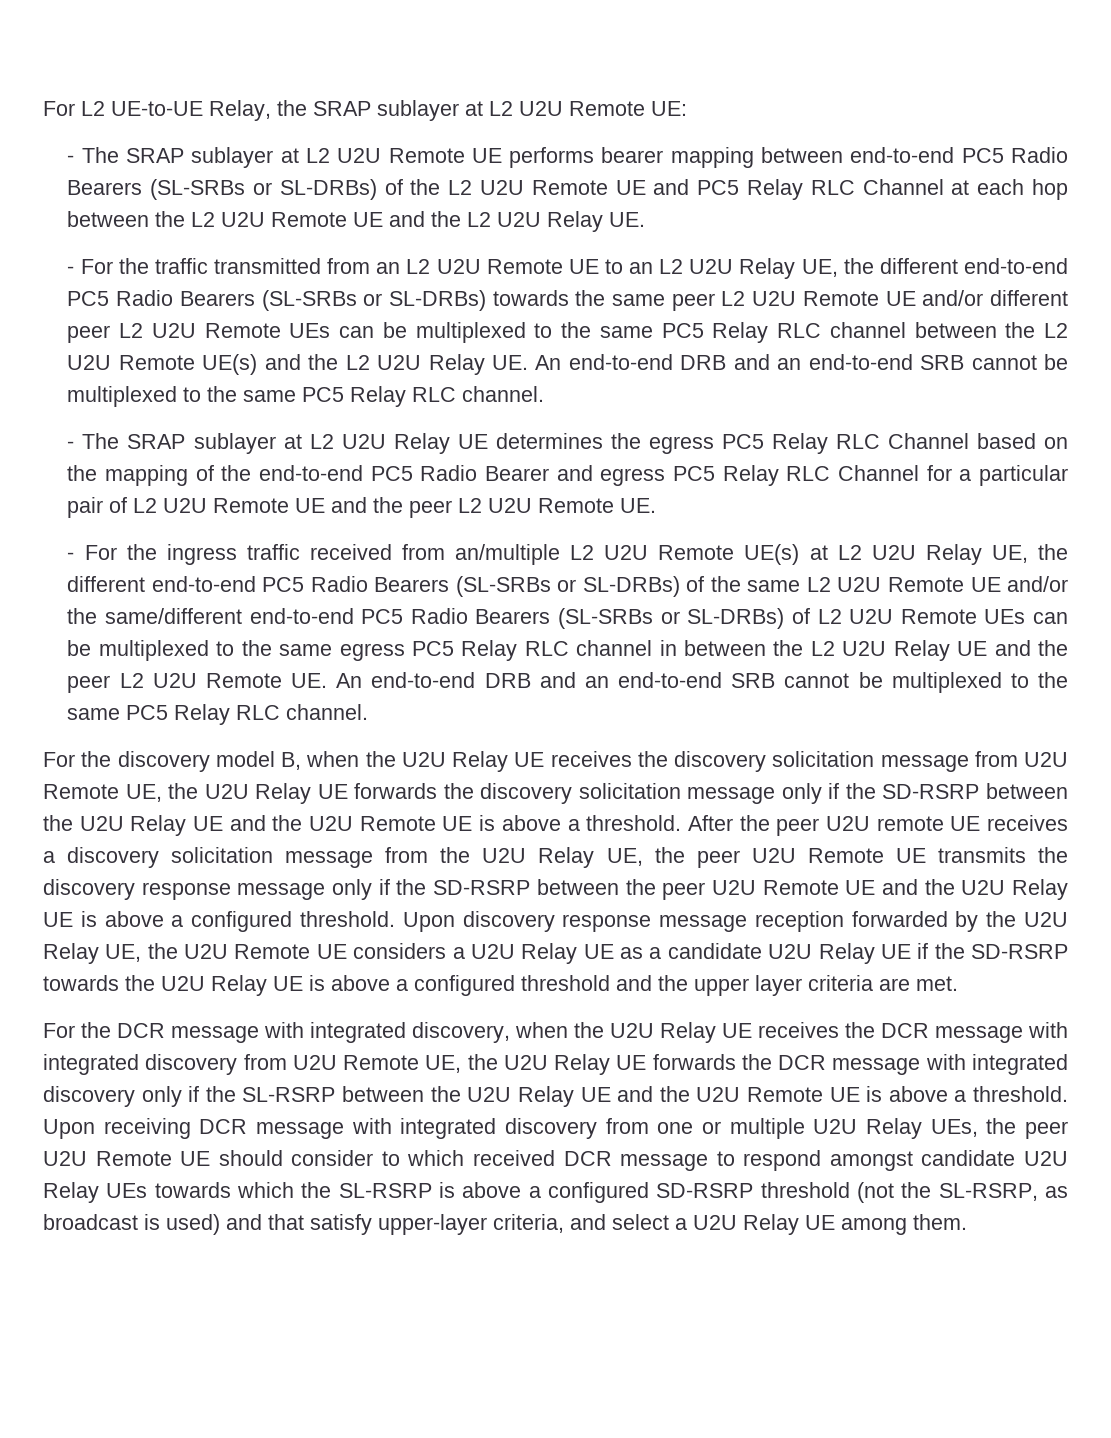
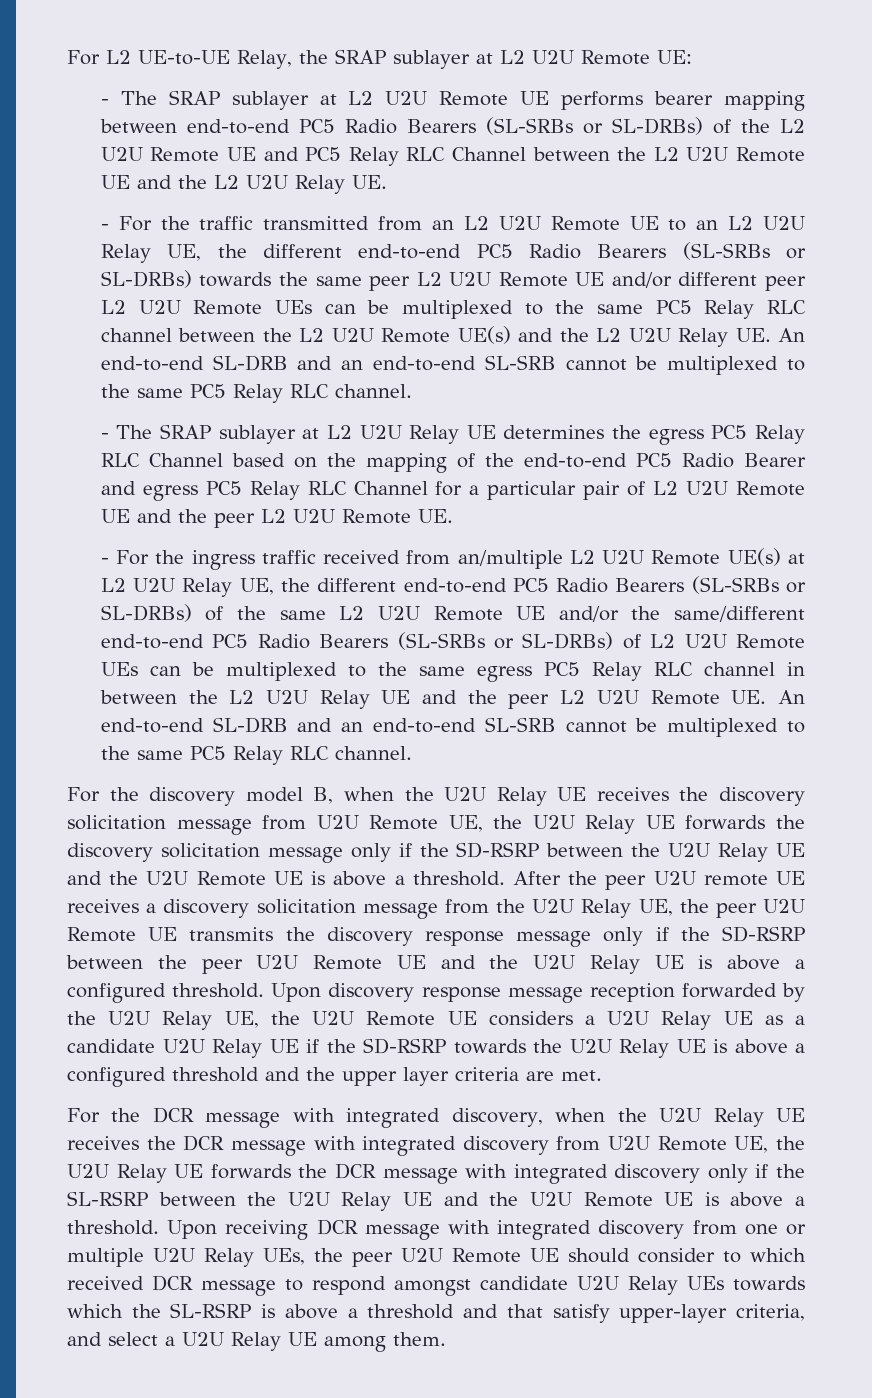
[951,179,1068,200] at each hop -> (527, 154) none
[680,354,965,370] DRB and an end-to-end SRB -> [212,355,556,371] SL-DRB and an end-to-end SL-SRB
[484,672,776,688] DRB and an end-to-end SRB -> [212,717,556,733] SL-DRB and an end-to-end SL-SRB
[548,1182,1069,1203] [43,1214,220,1235] configured SD-RSRP threshold (not the SL-RSRP, as broadcast is used) -> [367,1304,455,1319] threshold

